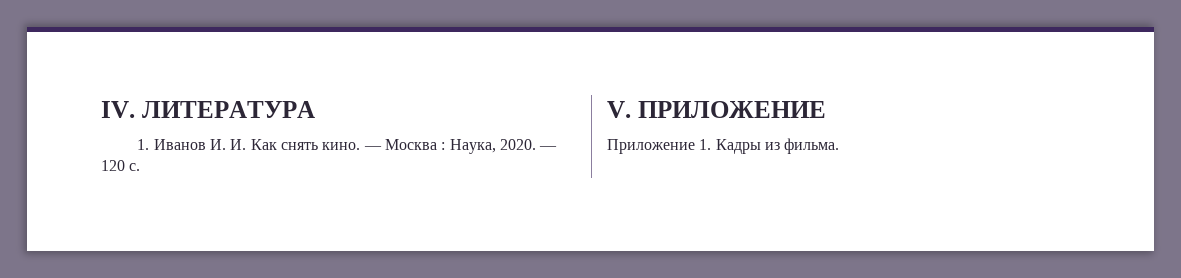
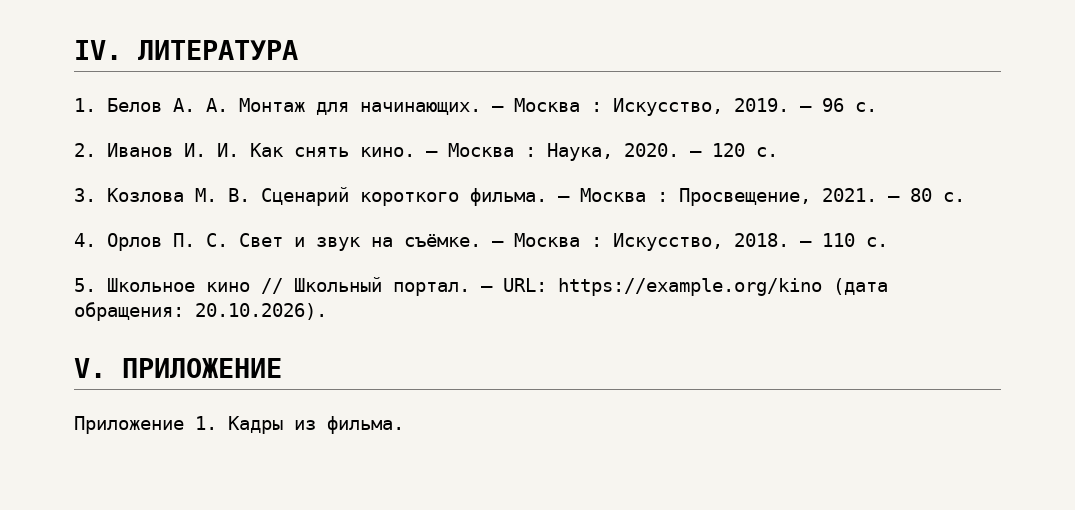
(150, 144) none -> [107,98,877,116] [74,143,96,157] Белов А. А. Монтаж для начинающих. — Москва : Искусство, 2019. — 96 с. // 2.
(141, 167) none -> [74,187,965,206] [74,233,888,251] [74,277,888,296] [74,302,327,321] // 3. Козлова М. В. Сценарий короткого фильма. — Москва : Просвещение, 2021. — 80 с. // 4. Орлов П. С. Свет и звук на съёмке. — Москва : Искусство, 2018. — 110 с. // 5. Школьное кино // Школьный портал. — URL: https://example.org/kino (дата обращения: 20.10.2026).

